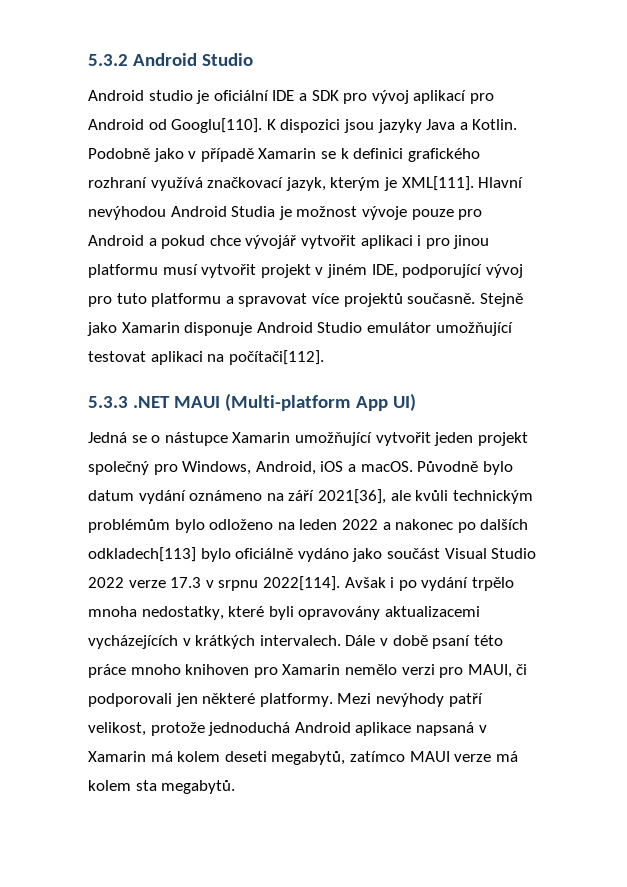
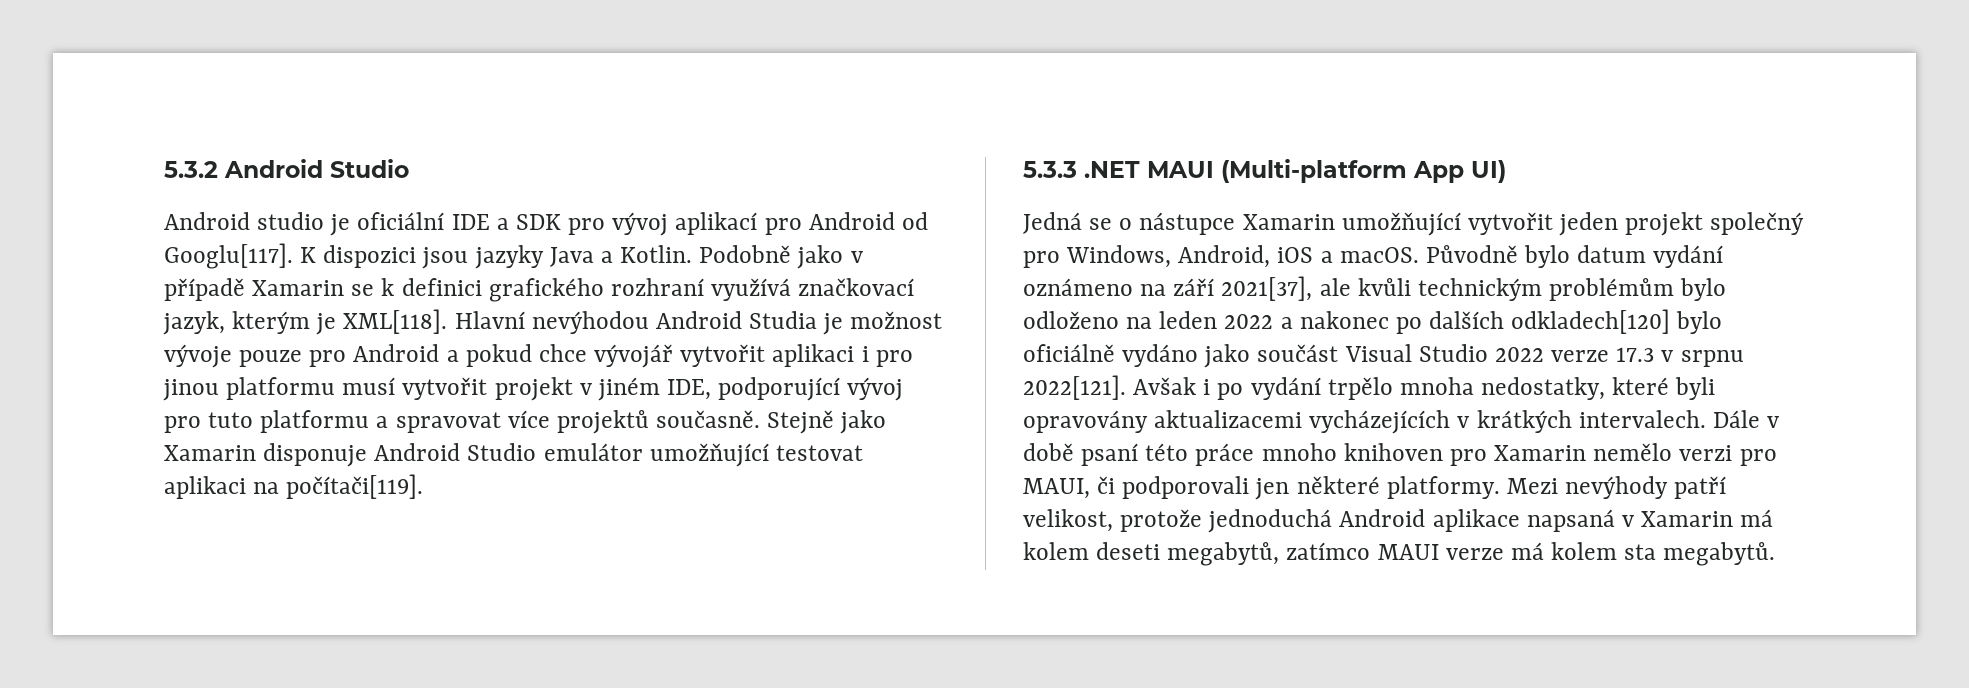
[171,118,263,133] Googlu[110]. -> [164,243,293,269] Googlu[117].
[401,176,474,191] XML[111]. -> [343,309,448,334] XML[118].
[228,350,324,365] počítači[112]. -> [286,474,424,499] počítači[119].
[317,489,386,504] 2021[36], -> [1221,276,1313,301] 2021[37],
[88,547,196,562] odkladech[113] -> [1511,309,1671,334] odkladech[120]
[262,576,340,591] 2022[114]. -> [1023,375,1126,400] 2022[121].

